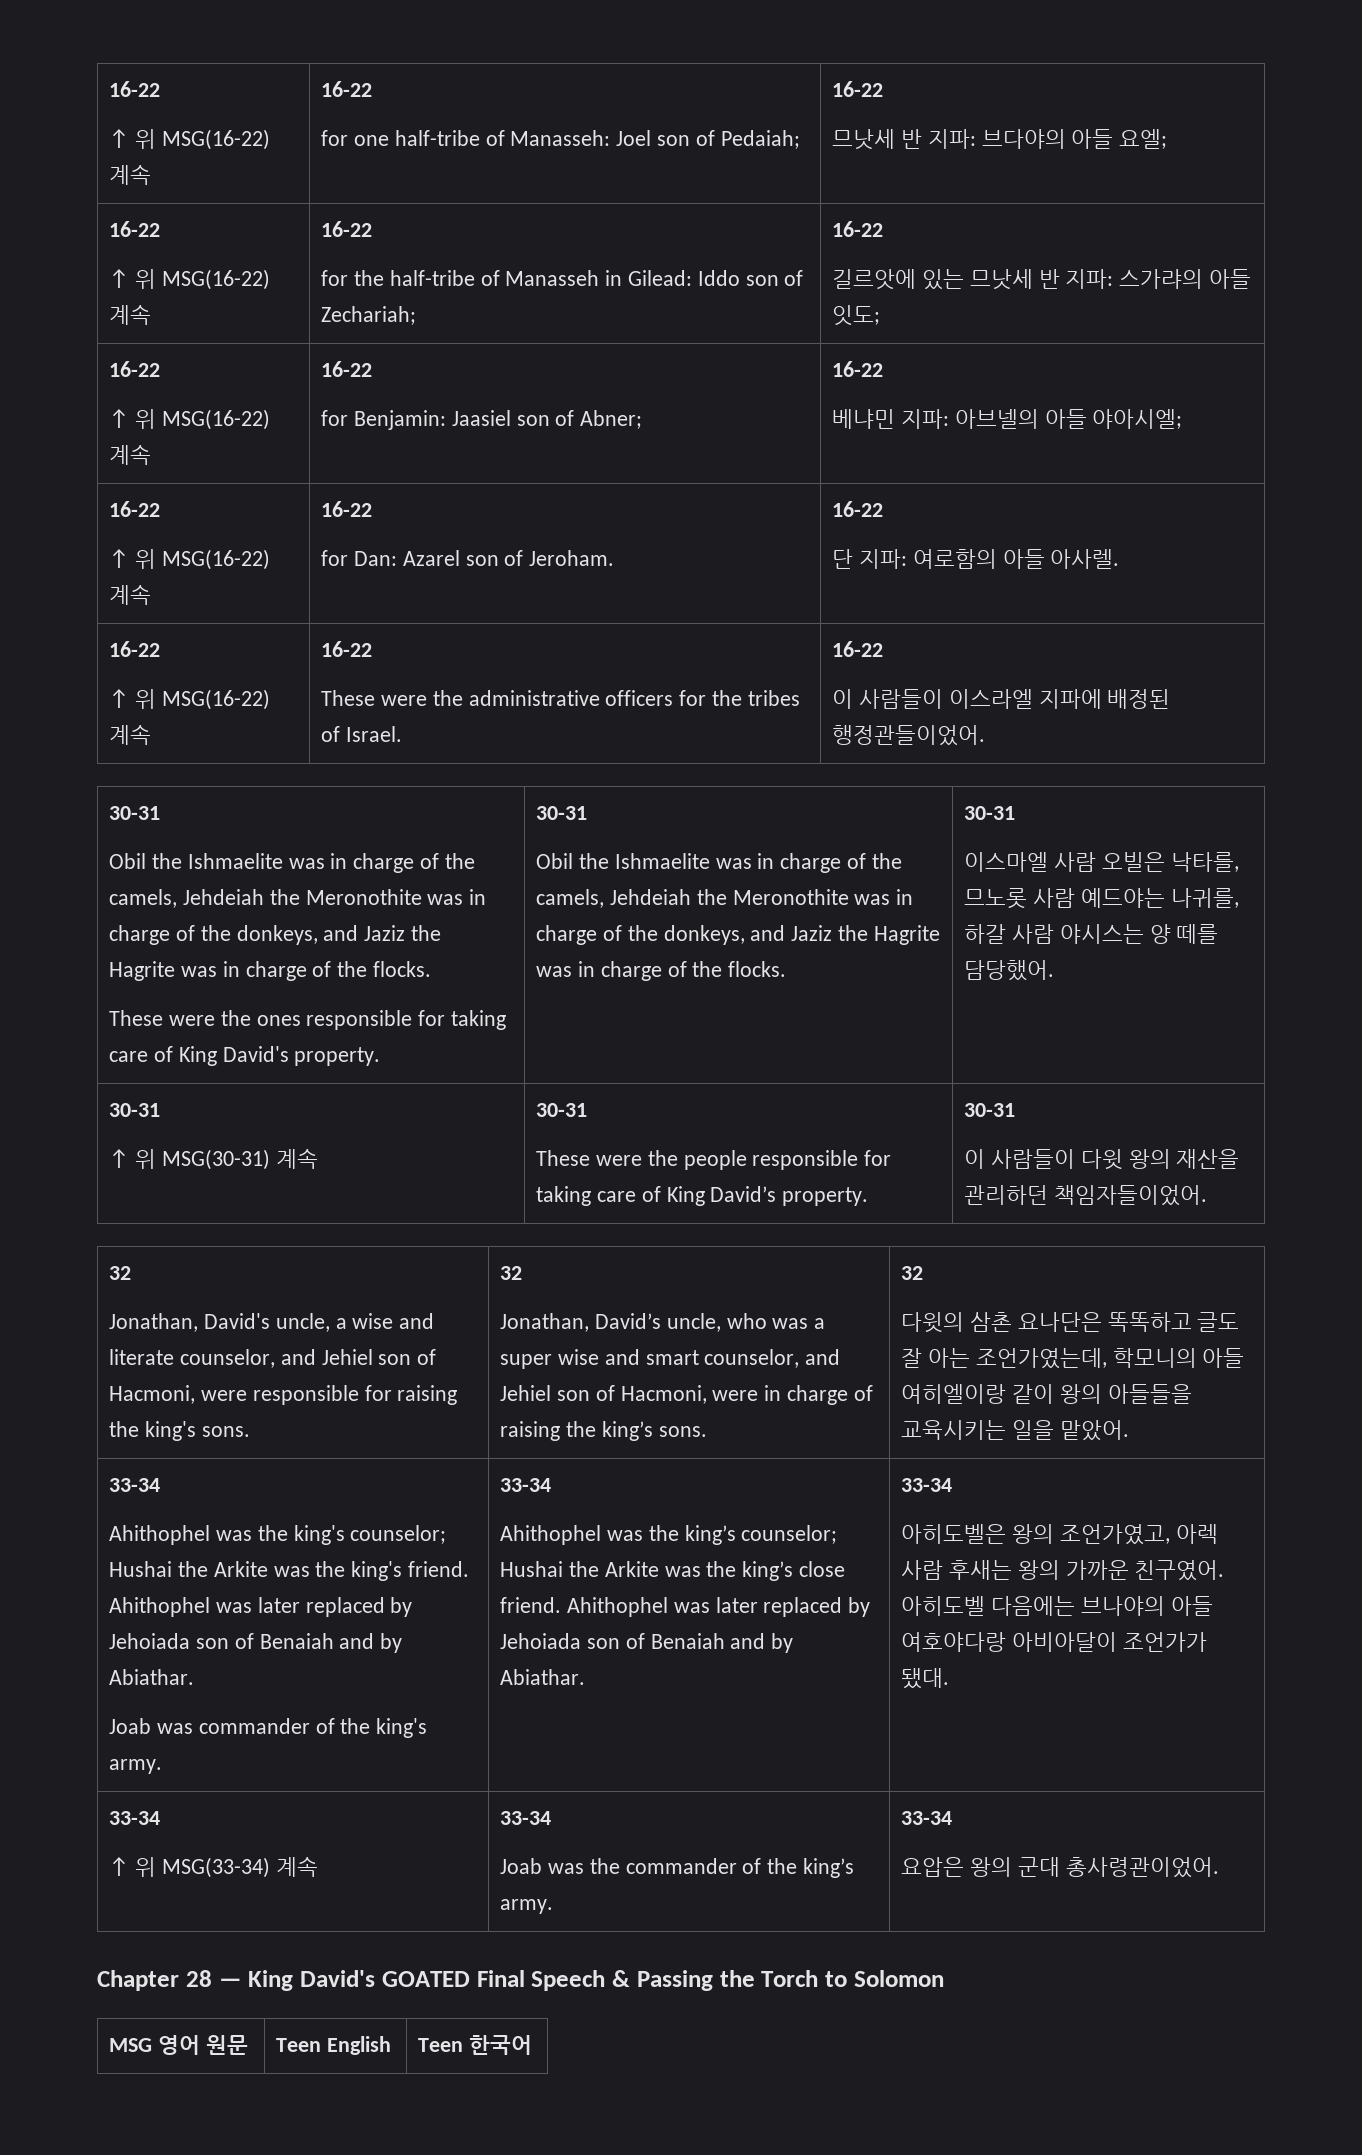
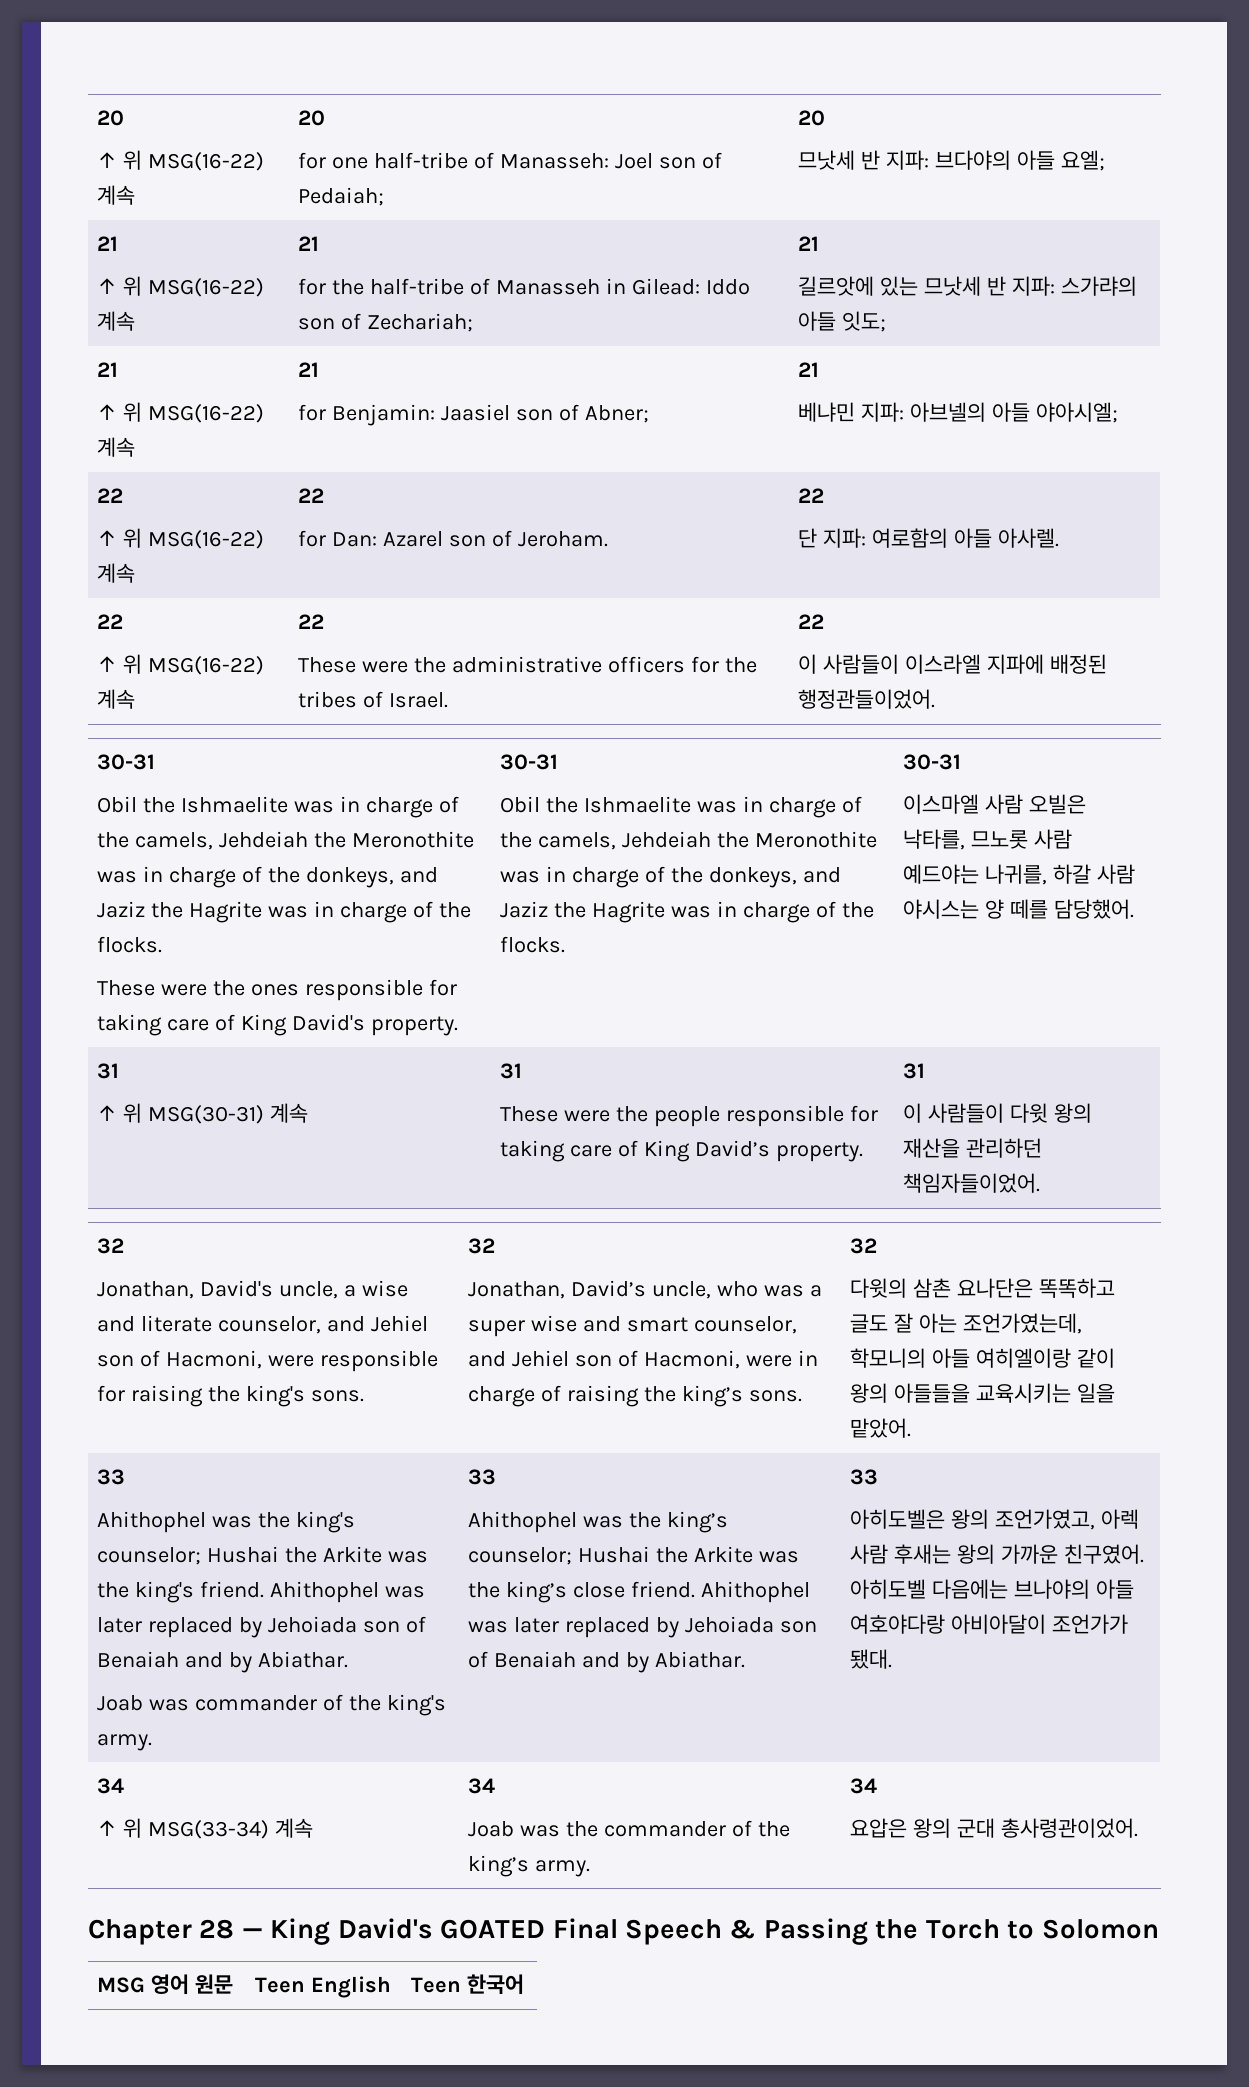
[109,81,161,97] [109,129,270,150] [109,164,152,185] [321,81,373,97] 16-22 // ↑ 위 MSG(16-22) 계속 | 16-22 -> [96,110,124,126] [96,150,264,171] [96,185,135,205] [297,110,325,126] 20 // ↑ 위 MSG(16-22) 계속 | 20
[832,81,884,97] 16-22 -> [797,110,825,126] 20
[109,221,161,237] [109,269,270,290] [109,304,152,325] [321,221,373,237] 16-22 // ↑ 위 MSG(16-22) 계속 | 16-22 -> [96,236,118,251] [96,276,264,297] [96,311,135,331] [297,236,319,251] 21 // ↑ 위 MSG(16-22) 계속 | 21
[832,221,884,237] 16-22 -> [797,236,819,251] 21
[109,361,161,377] [109,409,270,430] [109,444,152,465] [321,361,373,377] 16-22 // ↑ 위 MSG(16-22) 계속 | 16-22 -> [96,362,118,377] [96,402,264,423] [96,437,135,457] [297,362,319,377] 21 // ↑ 위 MSG(16-22) 계속 | 21
[832,361,884,377] 16-22 -> [797,362,819,377] 21
[109,501,161,517] [109,549,270,570] [109,584,152,605] [321,501,373,517] 16-22 // ↑ 위 MSG(16-22) 계속 | 16-22 -> [96,488,123,503] [96,528,264,549] [96,563,135,583] [297,488,324,503] 22 // ↑ 위 MSG(16-22) 계속 | 22
[832,501,884,517] 16-22 -> [797,488,824,503] 22
[109,641,161,657] [109,689,270,710] [109,724,152,745] [321,641,373,657] 16-22 // ↑ 위 MSG(16-22) 계속 | 16-22 -> [96,614,123,629] [96,654,264,675] [96,689,135,709] [297,614,324,629] 22 // ↑ 위 MSG(16-22) 계속 | 22
[832,641,884,657] 16-22 -> [797,614,824,629] 22
[109,1103,161,1117] 30-31 -> [96,1063,119,1079] 31
[536,1103,588,1117] 30-31 -> [499,1063,522,1079] 31
[964,1103,1016,1117] 30-31 -> [902,1063,925,1079] 31
[109,1478,161,1492] 33-34 -> [96,1469,125,1485] 33
[500,1478,552,1492] 33-34 -> [467,1469,496,1485] 33
[901,1478,953,1492] 33-34 -> [849,1469,878,1485] 33
[109,1811,161,1825] 33-34 -> [96,1778,124,1794] 34
[500,1811,552,1825] 33-34 -> [467,1778,495,1794] 34
[901,1811,953,1825] 33-34 -> [849,1778,877,1794] 34

